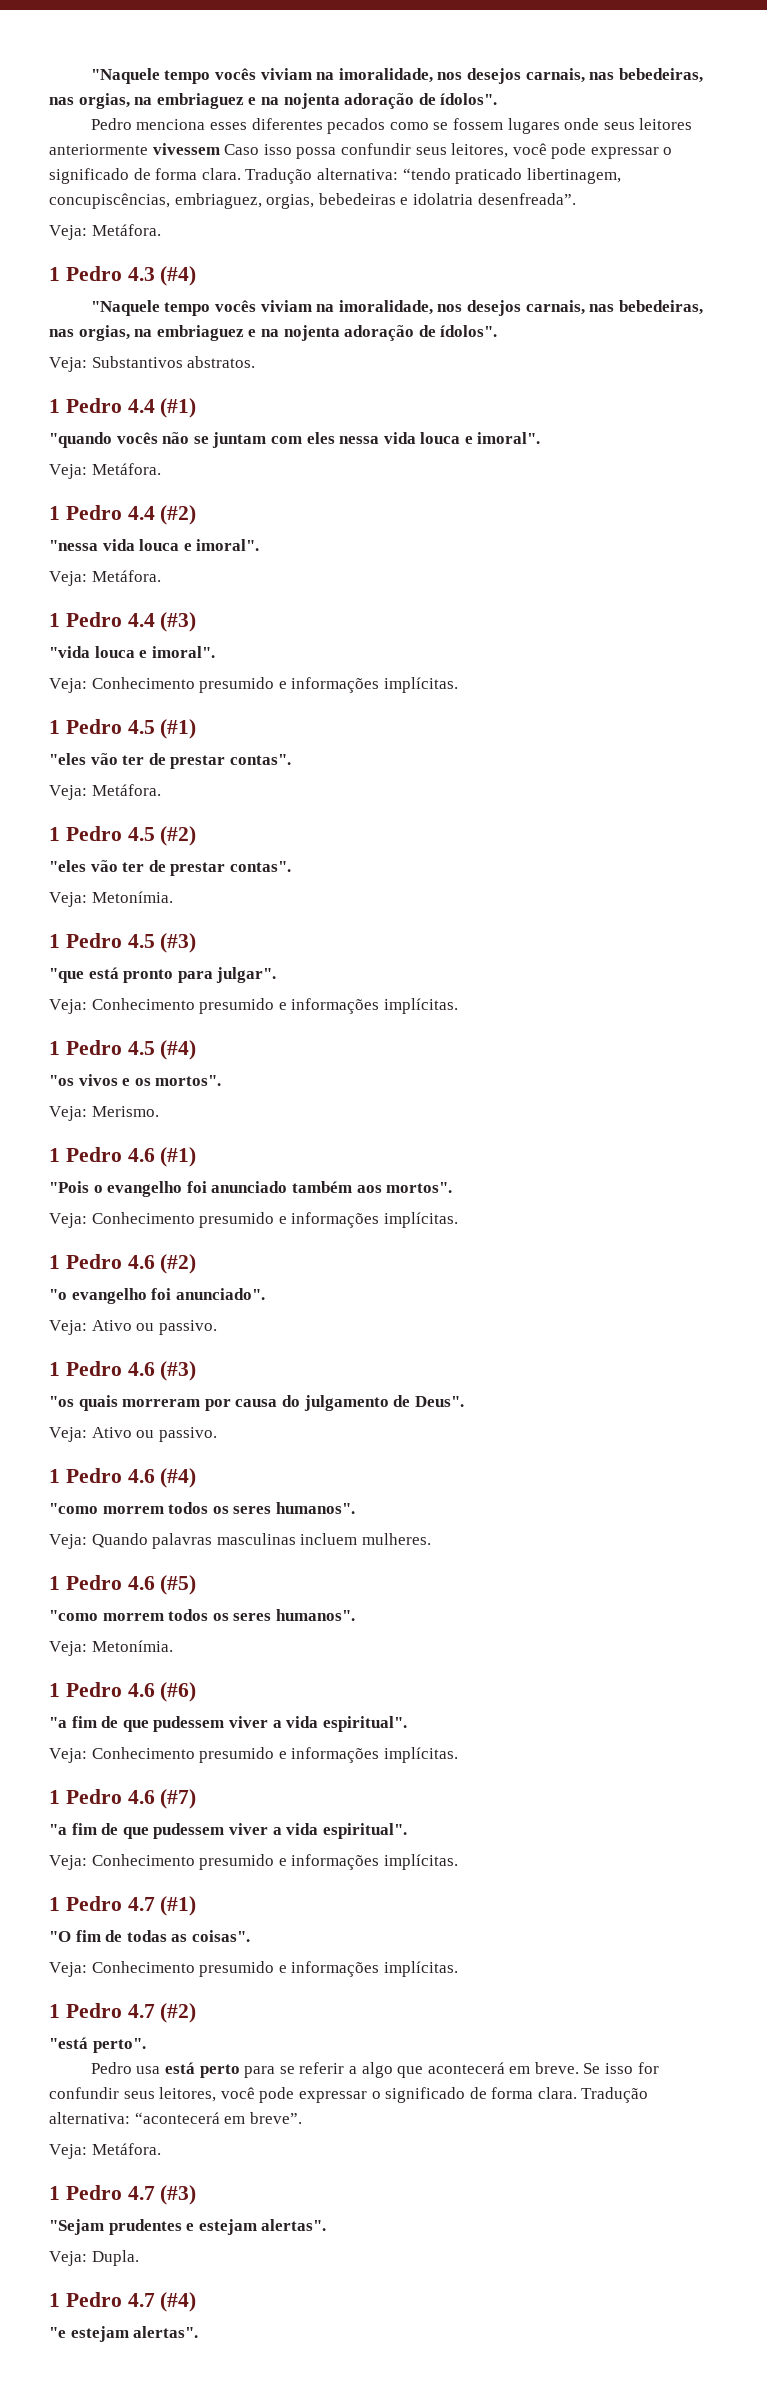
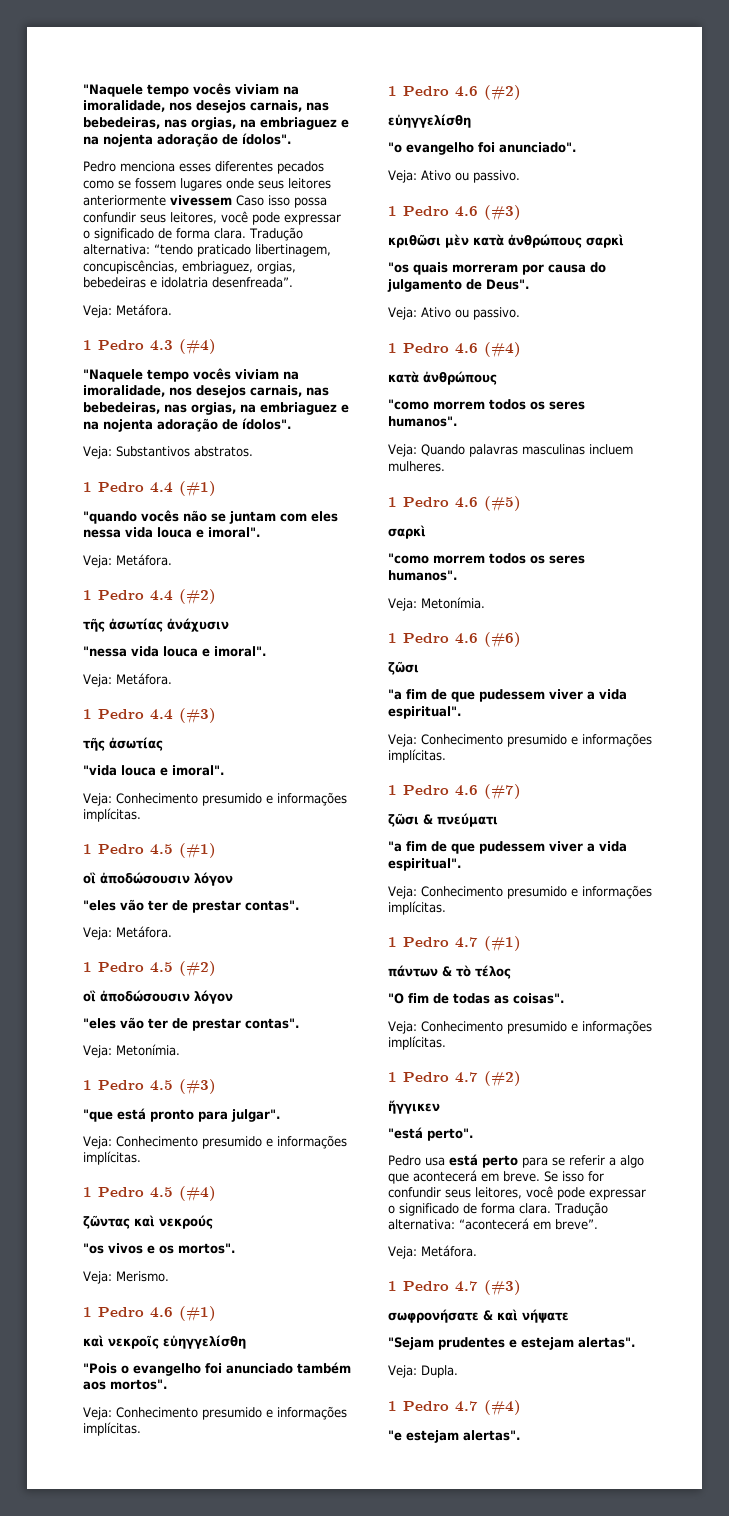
(197, 515) none -> [83,618,229,632] // τῆς ἀσωτίας ἀνάχυσιν
(197, 622) none -> [83,737,163,751] // τῆς ἀσωτίας
(197, 729) none -> [83,872,233,886] // οἳ ἀποδώσουσιν λόγον
(197, 836) none -> [83,990,233,1004] // οἳ ἀποδώσουσιν λόγον
(197, 1050) none -> [83,1215,213,1229] // ζῶντας καὶ νεκρούς
(197, 1157) none -> [83,1335,246,1349] // καὶ νεκροῖς εὐηγγελίσθη
(197, 1264) none -> [388,114,471,128] // εὐηγγελίσθη
(197, 1371) none -> [388,234,624,248] // κριθῶσι μὲν κατὰ ἀνθρώπους σαρκὶ
(197, 1478) none -> [388,371,497,385] // κατὰ ἀνθρώπους
(197, 1585) none -> [388,525,426,539] // σαρκὶ
(197, 1692) none -> [388,661,419,675] // ζῶσι
(197, 1799) none -> [388,813,498,827] // ζῶσι & πνεύματι
(197, 1906) none -> [388,965,511,979] // πάντων & τὸ τέλος
(197, 2013) none -> [388,1100,440,1114] // ἤγγικεν
(197, 2195) none -> [388,1309,569,1323] // σωφρονήσατε & καὶ νήψατε

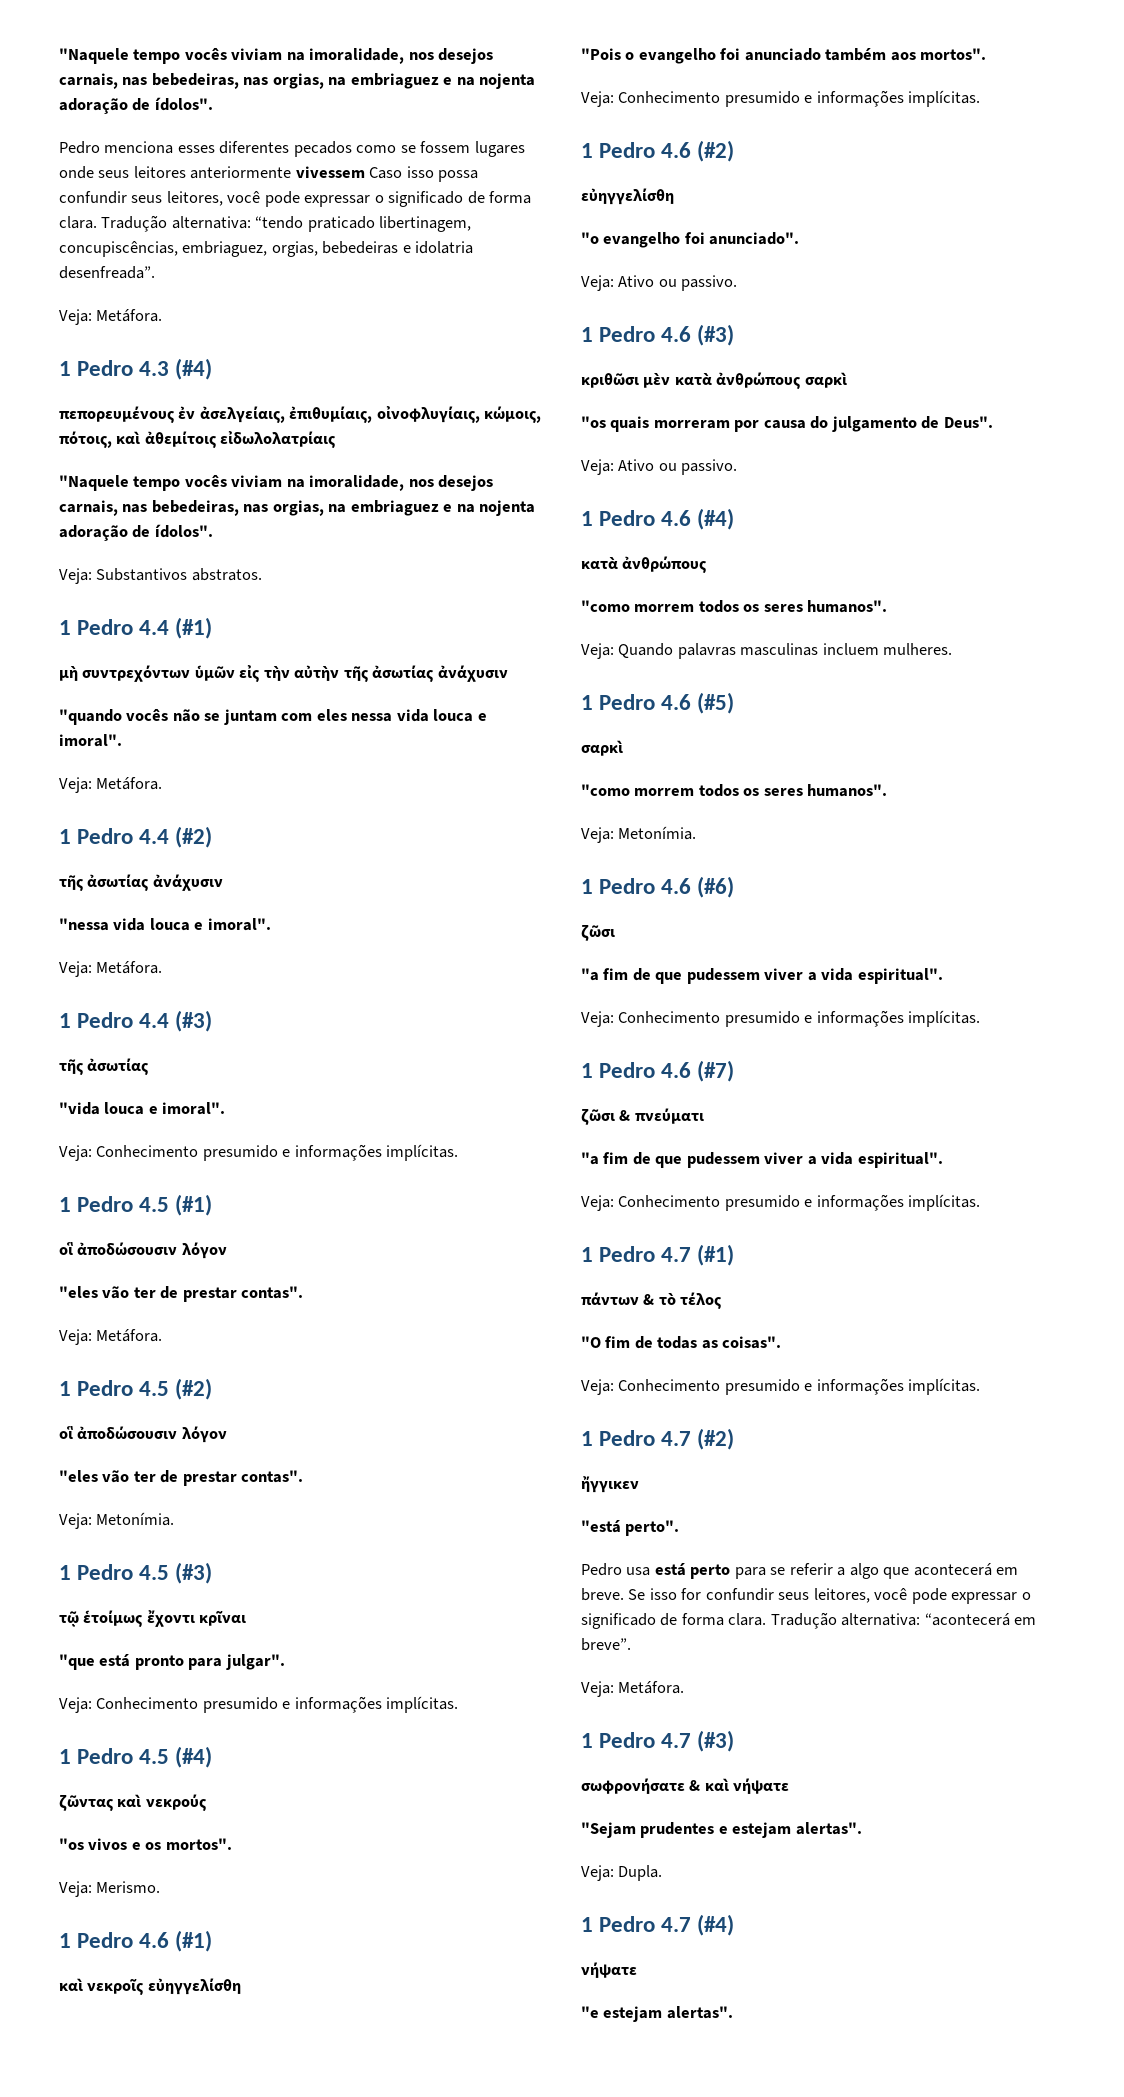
(216, 347) none -> [59,406,542,423] [59,431,337,448] // πεπορευμένους ἐν ἀσελγείαις, ἐπιθυμίαις, οἰνοφλυγίαις, κώμοις, πότοις, καὶ ἀθεμίτοις εἰδωλολατρίαις
(216, 489) none -> [59,665,508,682] // μὴ συντρεχόντων ὑμῶν εἰς τὴν αὐτὴν τῆς ἀσωτίας ἀνάχυσιν
(216, 1087) none -> [59,1610,247,1627] // τῷ ἑτοίμως ἔχοντι κρῖναι
(521, 1408) none -> [580,1962,637,1978] // νήψατε

